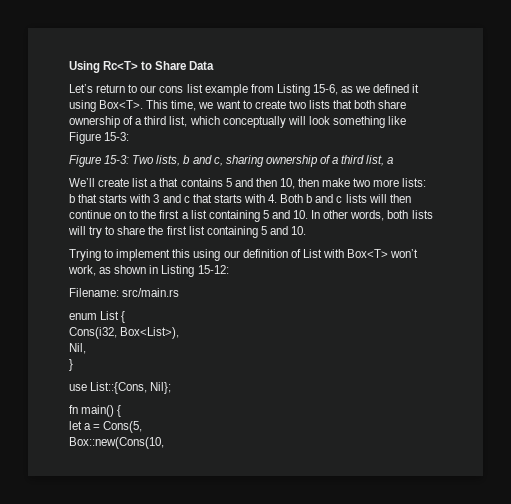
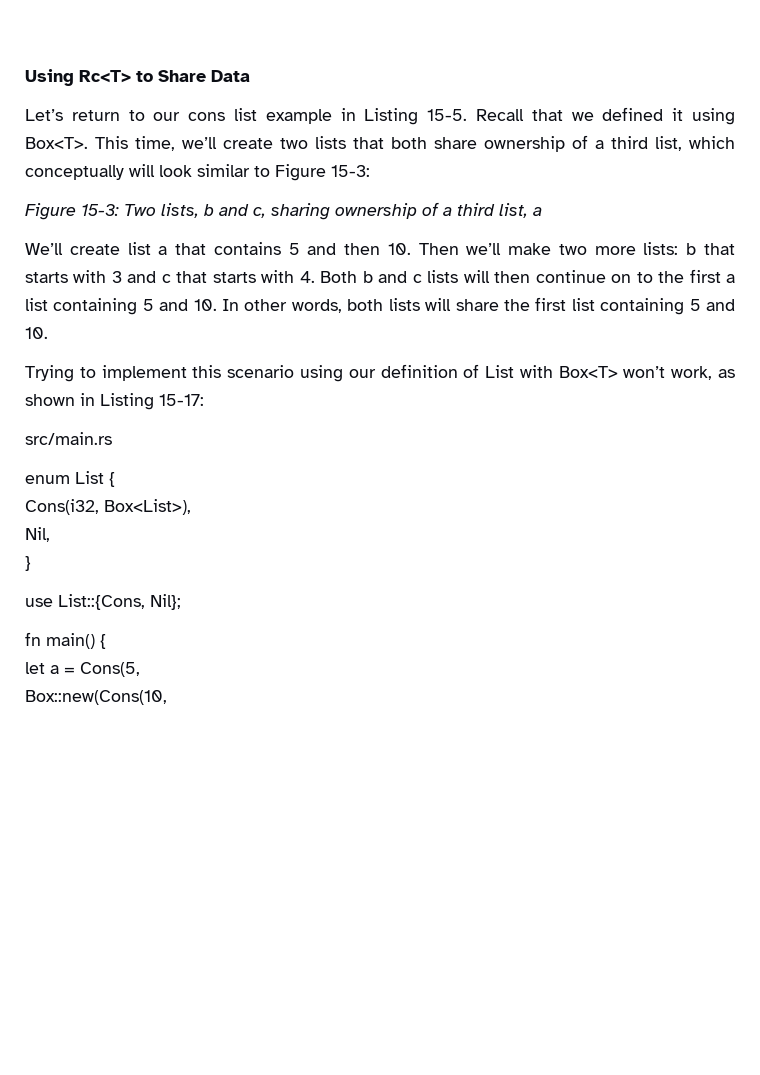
[250,84,354,96] from Listing 15-6, as -> [340,108,563,125] in Listing 15-5. Recall that
[198,100,252,109] we want to -> [182,137,217,149] we’ll
[332,116,407,128] something like -> [197,164,270,177] similar to
[279,178,320,189] 10, then -> [387,243,502,255] 10. Then we’ll
[89,226,115,238] try to -> (452, 304) none
(191, 253) none -> [227,365,295,378] scenario
[197,265,229,274] [69,288,119,297] 15-12: // Filename: -> [159,394,204,406] 15-17: //

